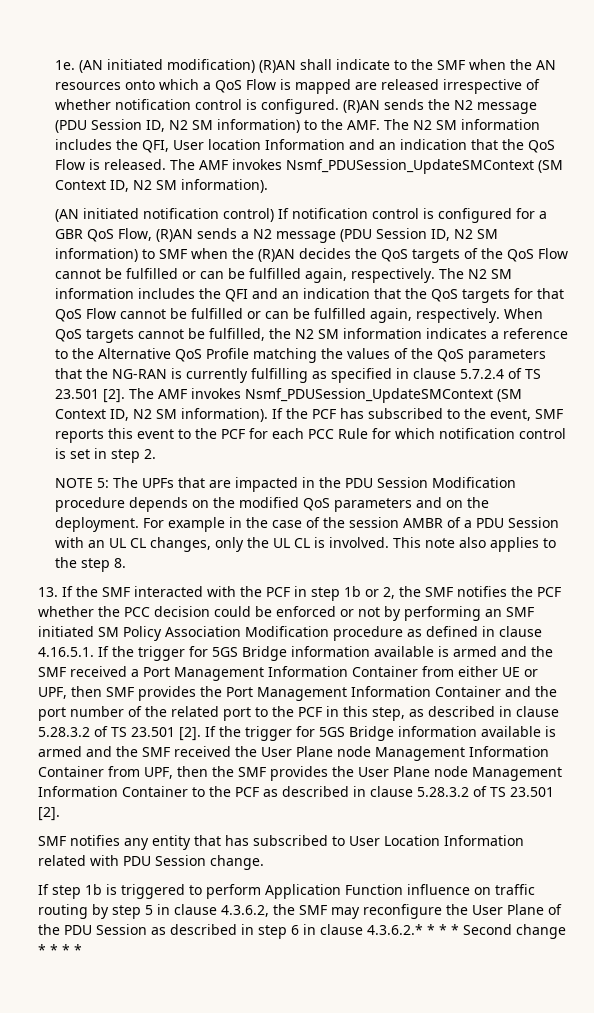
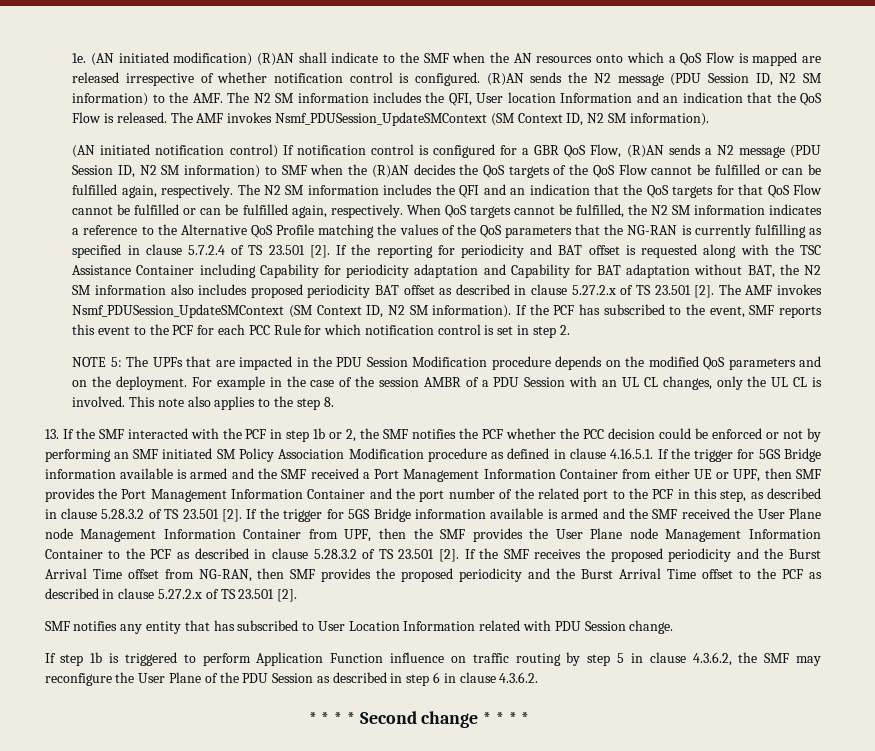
(125, 396) none -> [336,244,822,258] [72,264,822,278] [72,284,715,298] If the reporting for periodicity and BAT offset is requested along with the TSC Assistance Container including Capability for periodicity adaptation and Capability for BAT adaptation without BAT, the N2 SM information also includes proposed periodicity BAT offset as described in clause 5.27.2.x of TS 23.501 [2].
(60, 814) none -> [464,548,822,562] [44,568,822,582] [44,588,298,602] If the SMF receives the proposed periodicity and the Burst Arrival Time offset from NG-RAN, then SMF provides the proposed periodicity and the Burst Arrival Time offset to the PCF as described in clause 5.27.2.x of TS 23.501 [2].
[366,924,423,935] 4.3.6.2.* -> [499,672,539,683] [308,712,317,724] 4.3.6.2. // *

